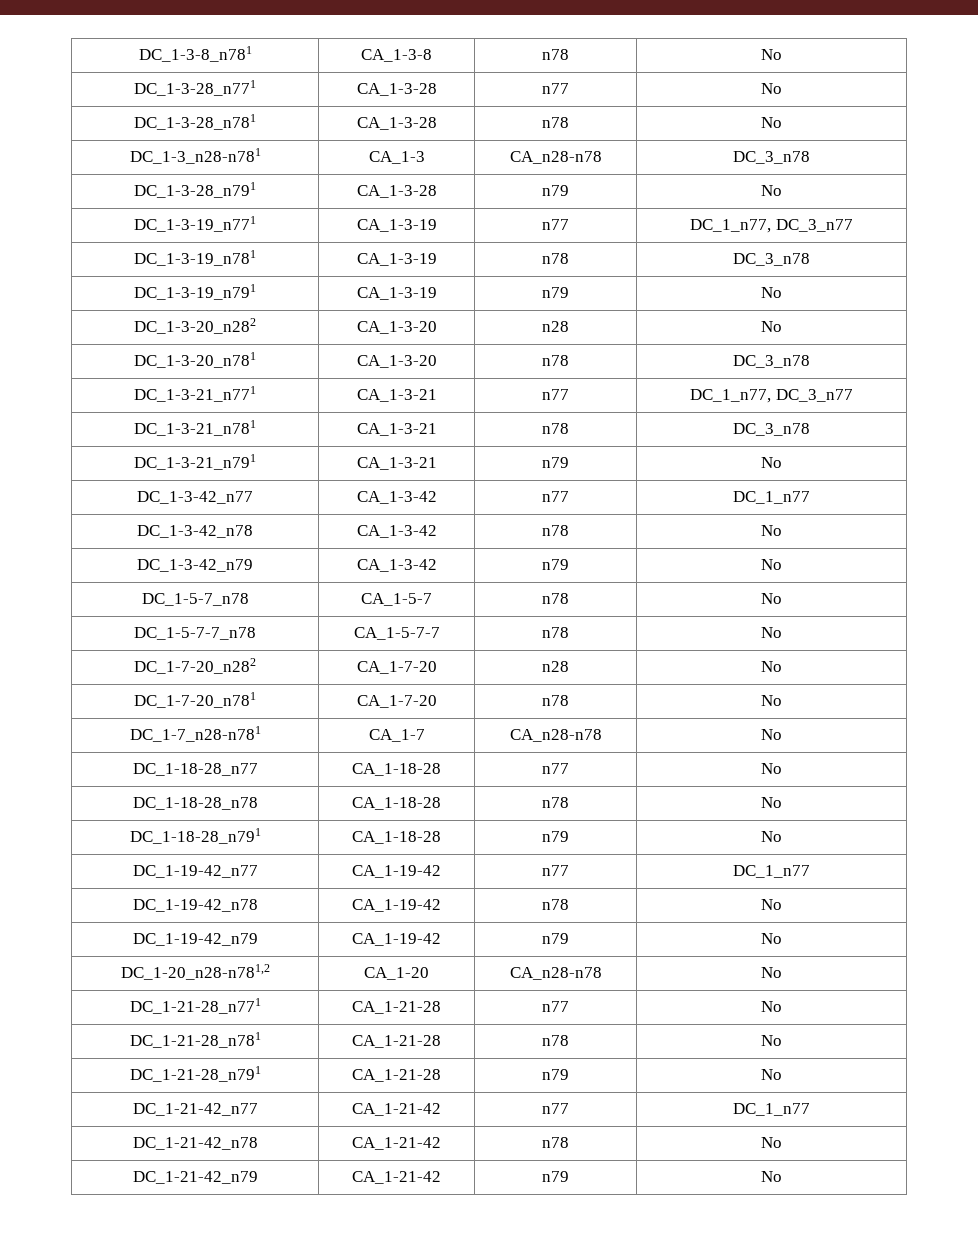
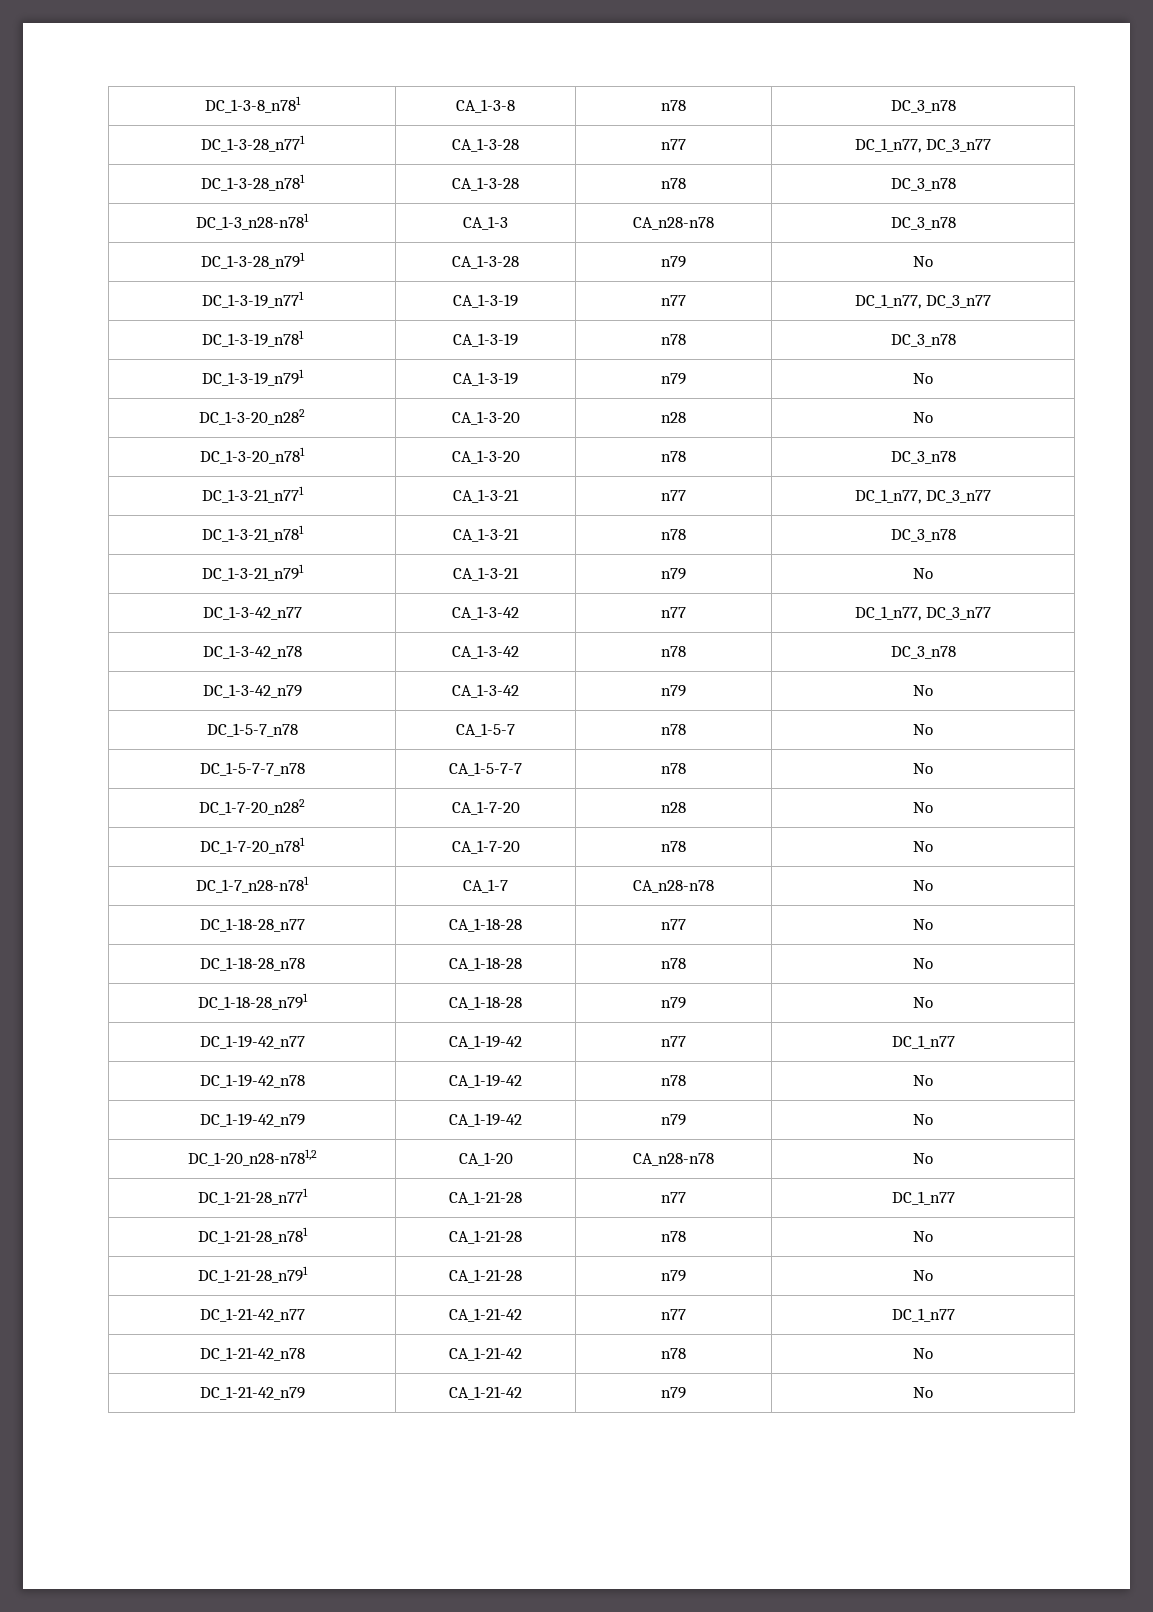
[761,49,782,60] No -> [890,100,956,113] DC_3_n78
[761,83,782,94] No -> [855,138,991,153] DC_1_n77, DC_3_n77
[761,117,782,128] No -> [890,178,956,191] DC_3_n78
[733,491,810,504] DC_1_n77 -> [855,606,991,621] DC_1_n77, DC_3_n77
[761,525,782,536] No -> [890,646,956,659] DC_3_n78
[761,1001,782,1012] No -> [891,1191,955,1205] DC_1_n77

